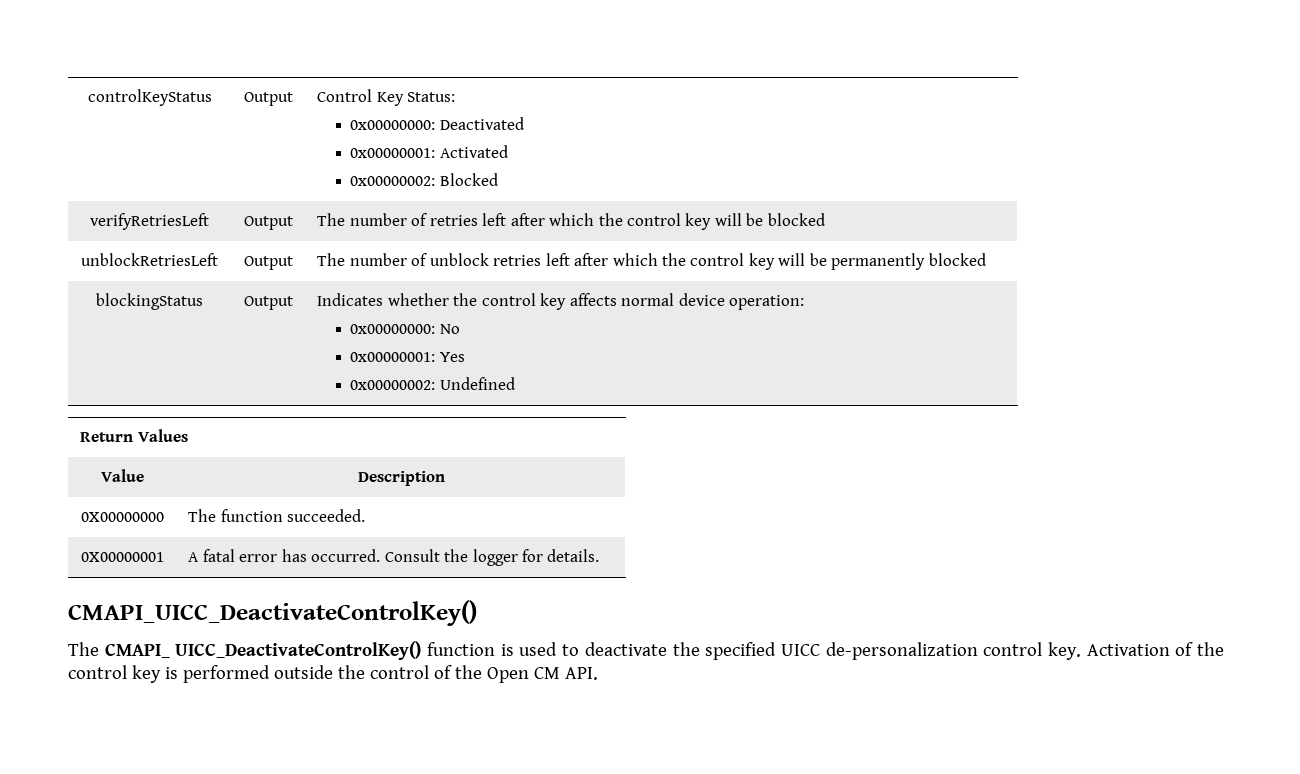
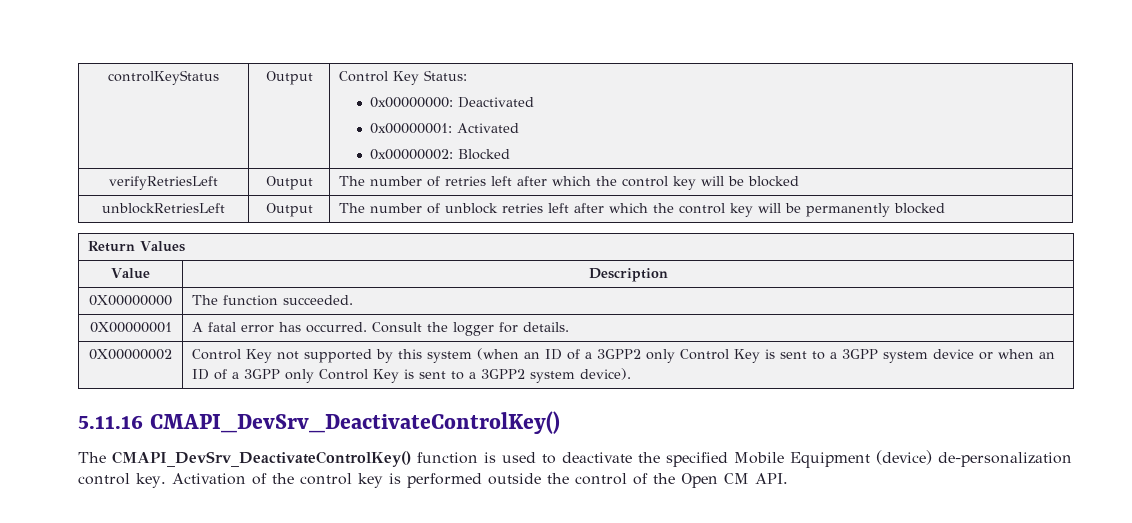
[96,293,203,310] [243,296,293,310] [317,293,804,310] [350,324,460,334] [350,352,465,362] [350,377,515,390] // blockingStatus | Output | Indicates whether the control key affects normal device operation: // 0x00000000: No // 0x00000001: Yes // 0x00000002: Undefined -> (946, 208) none
[68,600,477,626] [68,641,422,660] // CMAPI_UICC_DeactivateControlKey() // The CMAPI_ UICC_DeactivateControlKey() -> [89,349,172,360] [192,348,1056,363] [192,368,632,383] [78,411,560,434] [78,451,411,467] // 0X00000002 | Control Key not supported by this system (when an ID of a 3GPP2 only Control Key is sent to a 3GPP system device or when an ID of a 3GPP only Control Key is sent to a 3GPP2 system device). // 5.11.16 CMAPI_DevSrv_DeactivateControlKey() // The CMAPI_DevSrv_DeactivateControlKey()
[780,644,820,656] UICC -> [734,450,932,468] Mobile Equipment (device)

